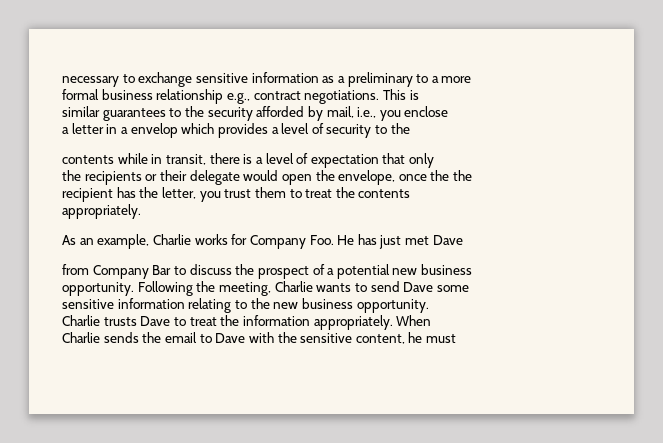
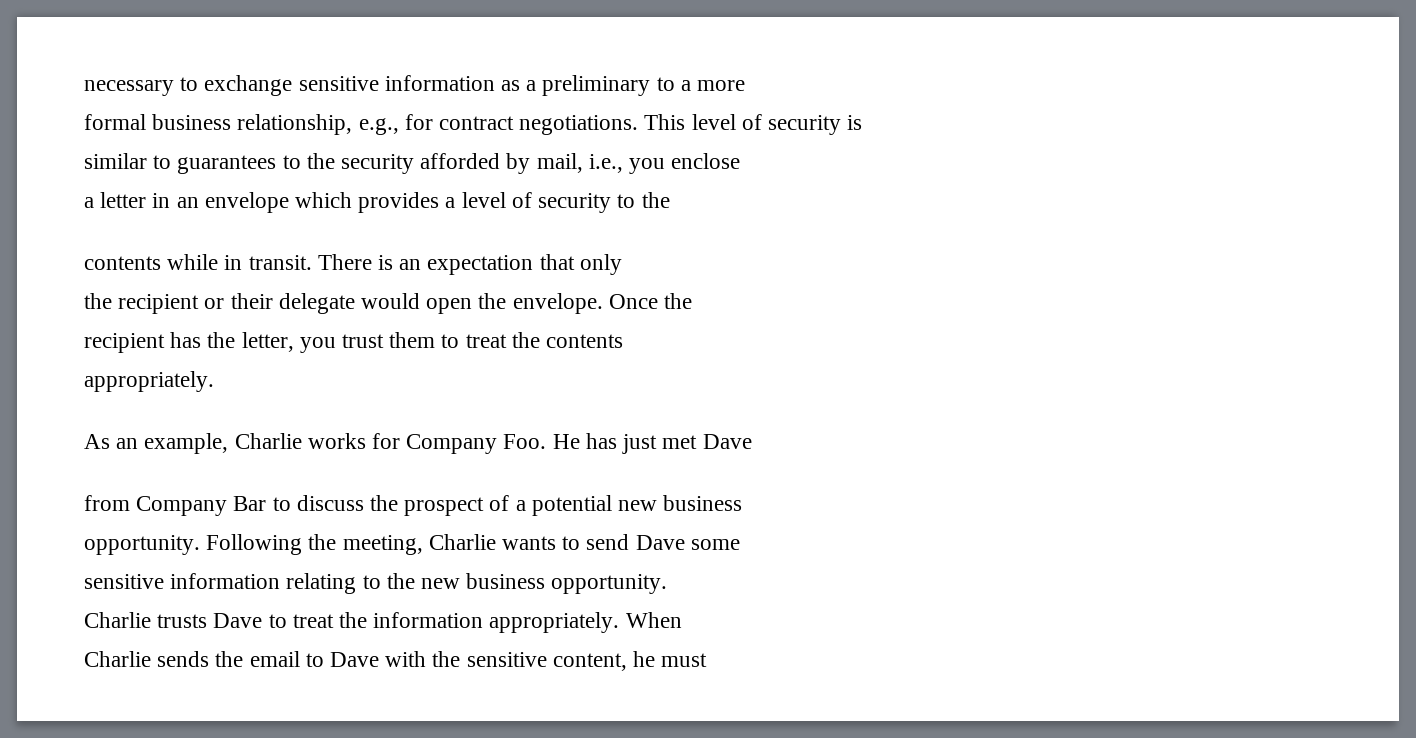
[156,89,406,104] relationship e.g., contract negotiations. This -> [237,114,842,135] relationship, e.g., for contract negotiations. This level of security
(100, 111) none -> [153,155,172,169] to
[120,123,178,138] a envelop -> [176,192,289,213] an envelope
[165,153,309,165] transit, there is a level of -> [248,254,422,270] transit. There is an
[84,171,142,185] recipients -> [118,294,200,314] recipient
[338,170,450,185] envelope, once the -> [512,293,658,314] envelope. Once

